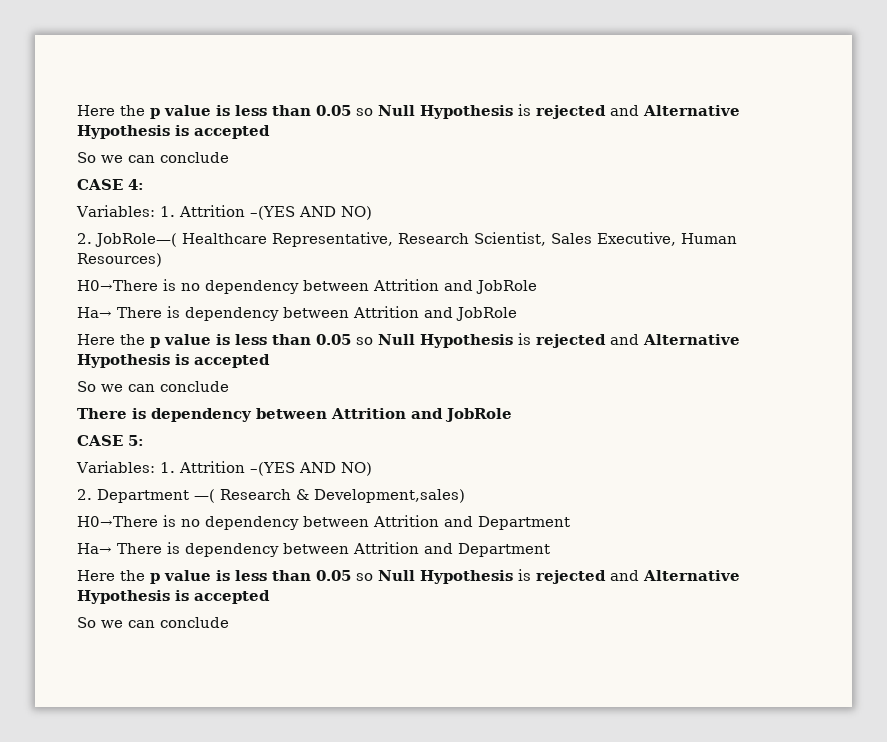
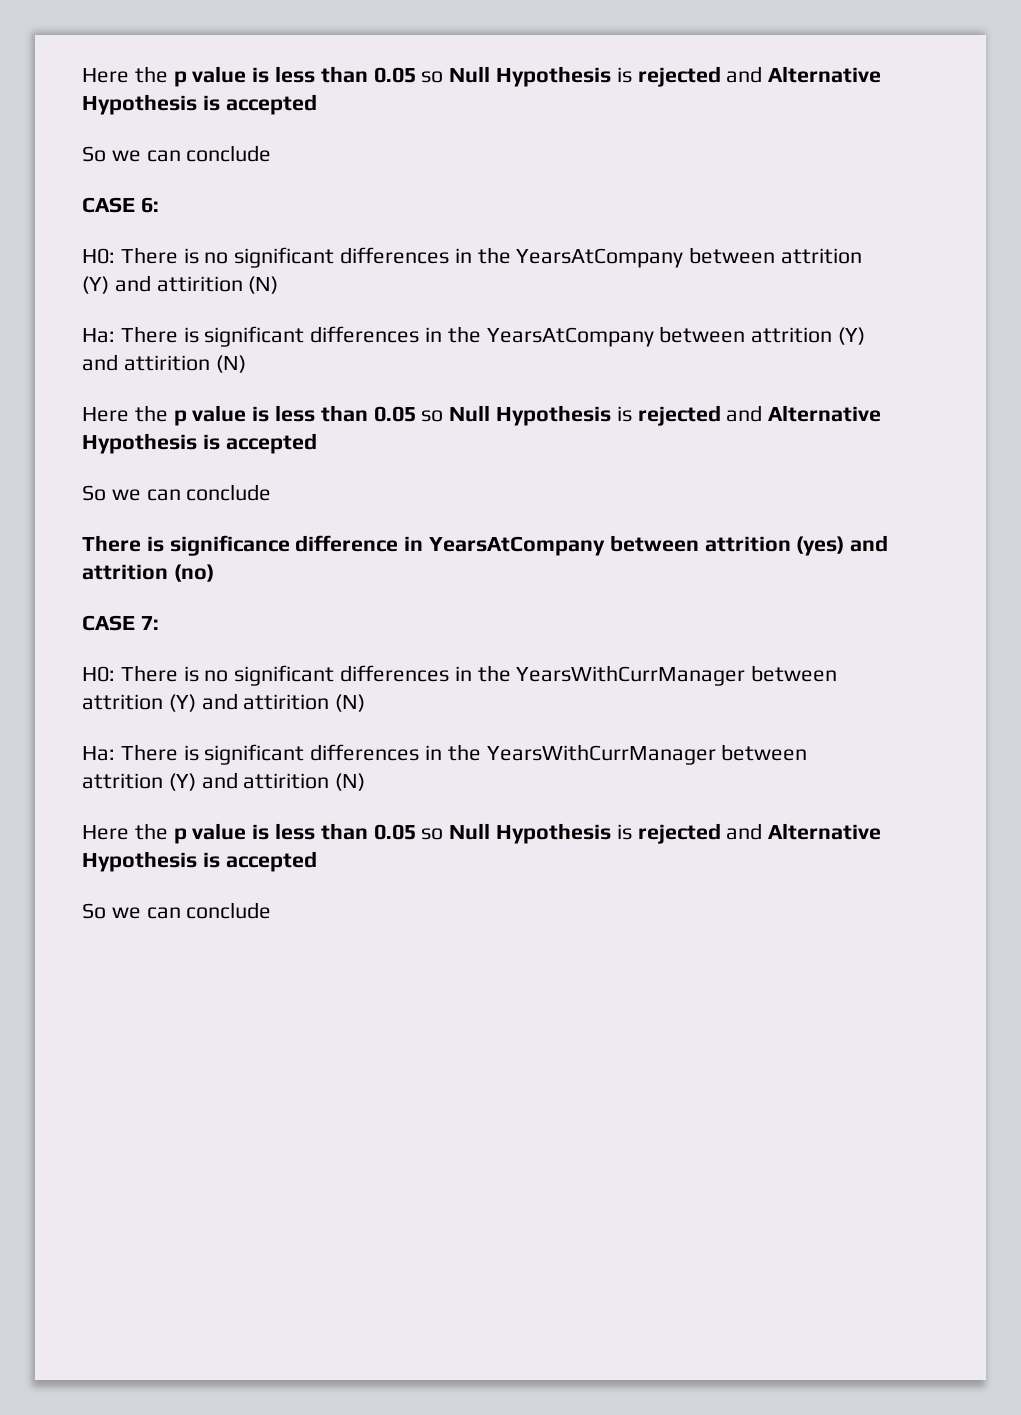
[128,179,144,190] [76,205,372,220] [77,232,737,247] [77,253,162,267] [77,279,537,294] [77,306,517,321] 4: // Variables: 1. Attrition –(YES AND NO) // 2. JobRole—( Healthcare Representative, Research Scientist, Sales Executive, Human Resources) // H0→There is no dependency between Attrition and JobRole // Ha→ There is dependency between Attrition and JobRole -> [140,197,159,213] [82,247,863,268] [82,275,279,294] [82,326,866,347] [82,354,246,373] 6: // H0: There is no significant differences in the YearsAtCompany between attrition (Y) and attirition (N) // Ha: There is significant differences in the YearsAtCompany between attrition (Y) and attirition (N)
[151,408,512,422] [77,435,144,446] [76,461,372,476] [77,489,465,503] [77,515,570,530] [77,542,550,557] dependency between Attrition and JobRole // CASE 5: // Variables: 1. Attrition –(YES AND NO) // 2. Department —( Research & Development,sales) // H0→There is no dependency between Attrition and Department // Ha→ There is dependency between Attrition and Department -> [169,535,889,556] [82,564,214,582] [82,615,159,631] [82,665,838,686] [82,693,366,712] [82,744,808,765] [82,772,366,791] significance difference in YearsAtCompany between attrition (yes) and attrition (no) // CASE 7: // H0: There is no significant differences in the YearsWithCurrManager between attrition (Y) and attirition (N) // Ha: There is significant differences in the YearsWithCurrManager between attrition (Y) and attirition (N)

